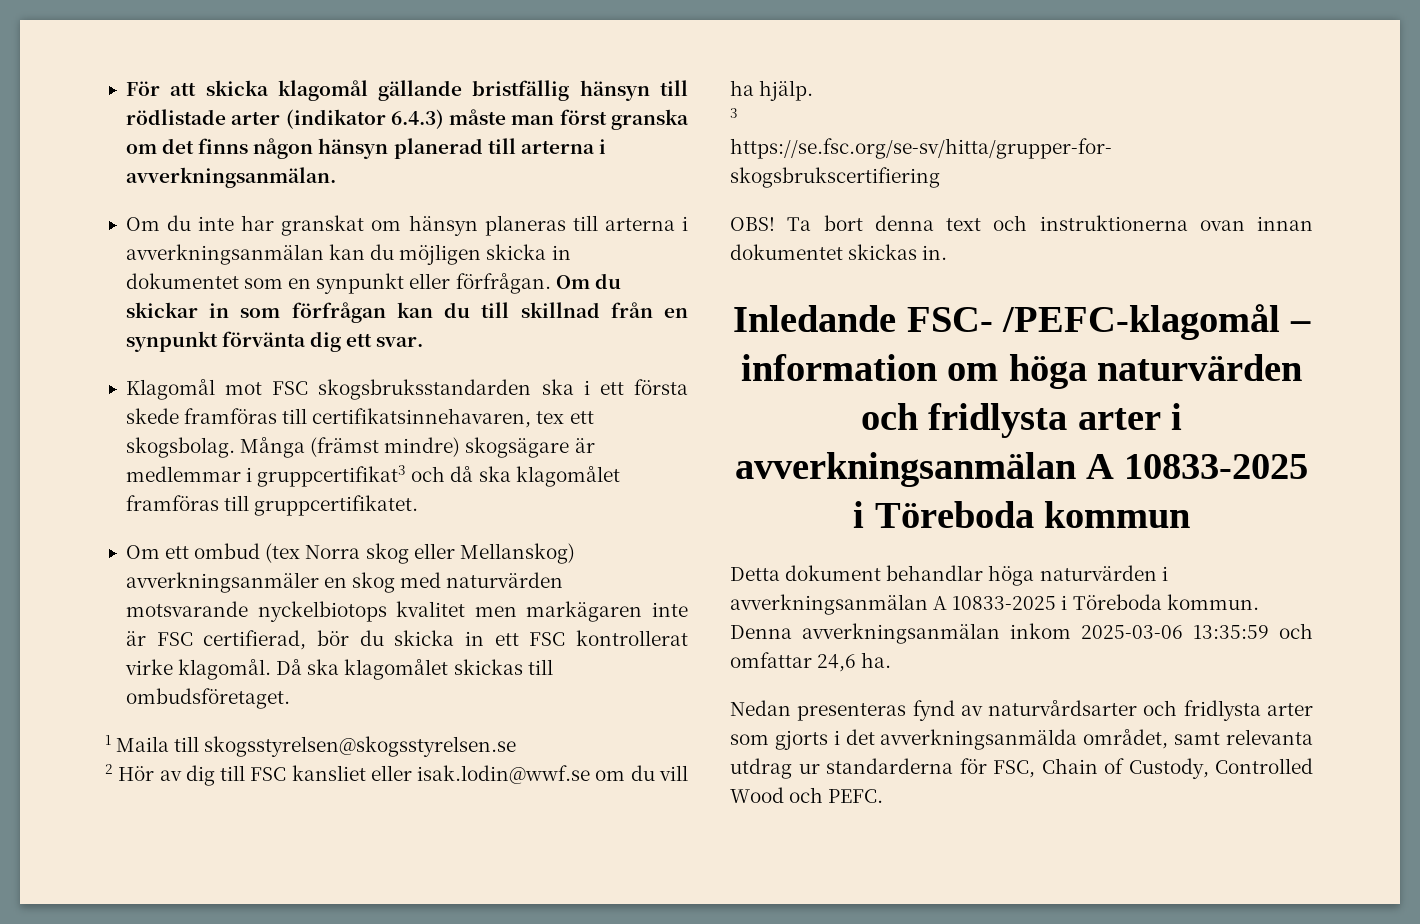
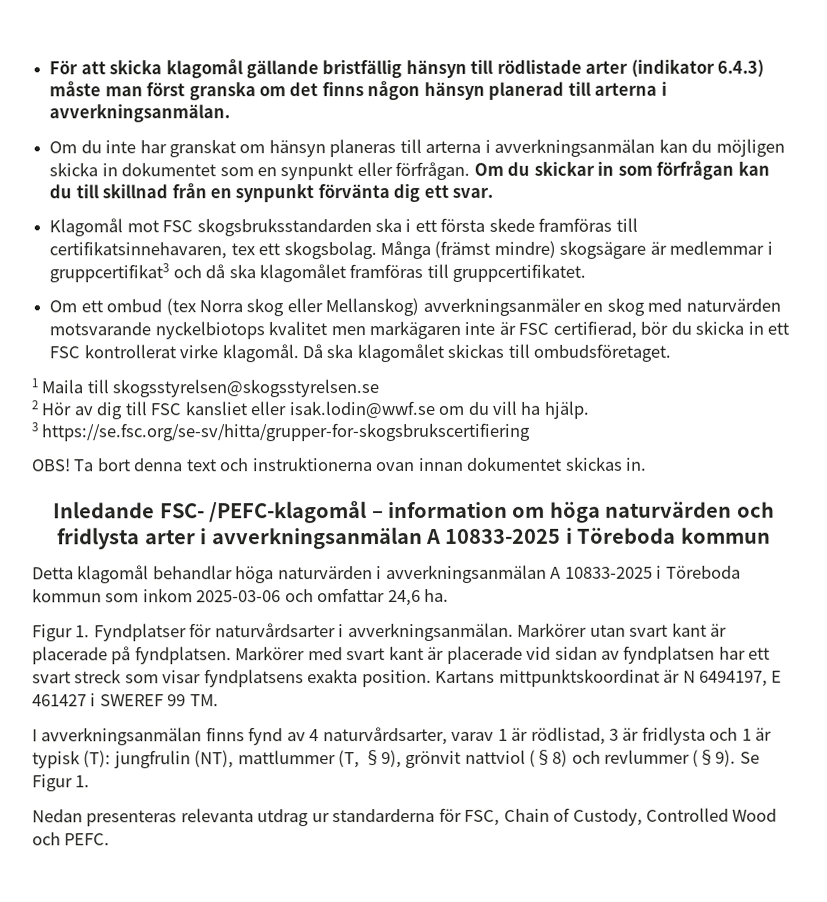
[785,565,882,581] dokument -> [77,565,150,584] klagomål
[1166,594,1259,610] [730,623,1000,644] kommun. Denna avverkningsanmälan -> [32,588,140,603] kommun som
[1193,625,1269,639] 13:35:59 -> (282, 596) none
[730,700,1313,721] [730,729,1221,750] Nedan presenteras fynd av naturvårdsarter och fridlysta arter som gjorts i det avverkningsanmälda området, samt -> [32,622,728,642] [32,645,771,665] [32,668,783,688] [32,693,219,707] [32,726,773,746] [32,749,760,769] [32,774,91,792] [32,809,178,827] Figur 1. Fyndplatser för naturvårdsarter i avverkningsanmälan. Markörer utan svart kant är placerade på fyndplatsen. Markörer med svart kant är placerade vid sidan av fyndplatsen har ett svart streck som visar fyndplatsens exakta position. Kartans mittpunktskoordinat är N 6494197, E 461427 i SWEREF 99 TM. // I avverkningsanmälan finns fynd av 4 naturvårdsarter, varav 1 är rödlistad, 3 är fridlysta och 1 är typisk (T): jungfrulin (NT), mattlummer (T, §9), grönvit nattviol (§8) och revlummer (§9). Se Figur 1. // Nedan presenteras

